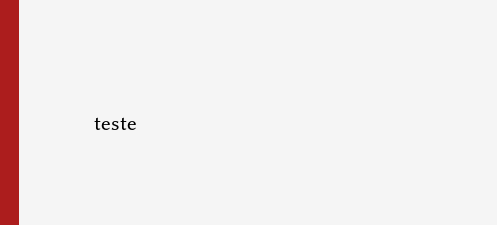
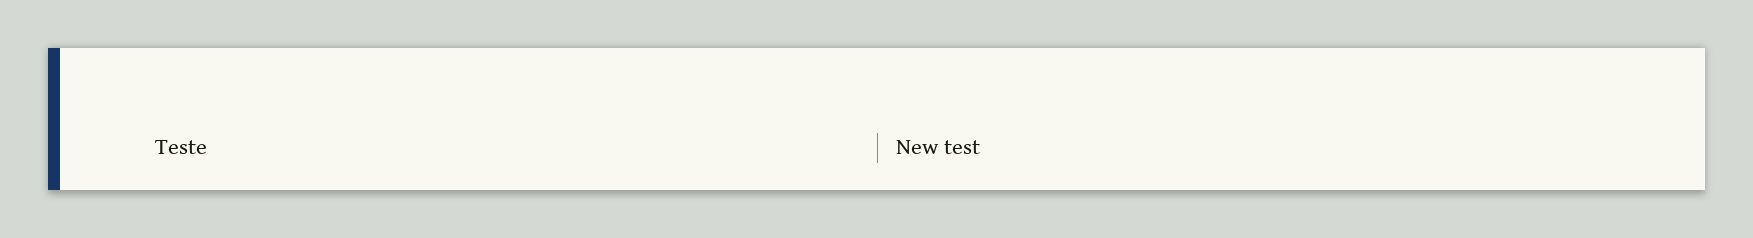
[94,117,137,130] teste -> [155,140,207,154] [896,140,981,154] Teste // New test

